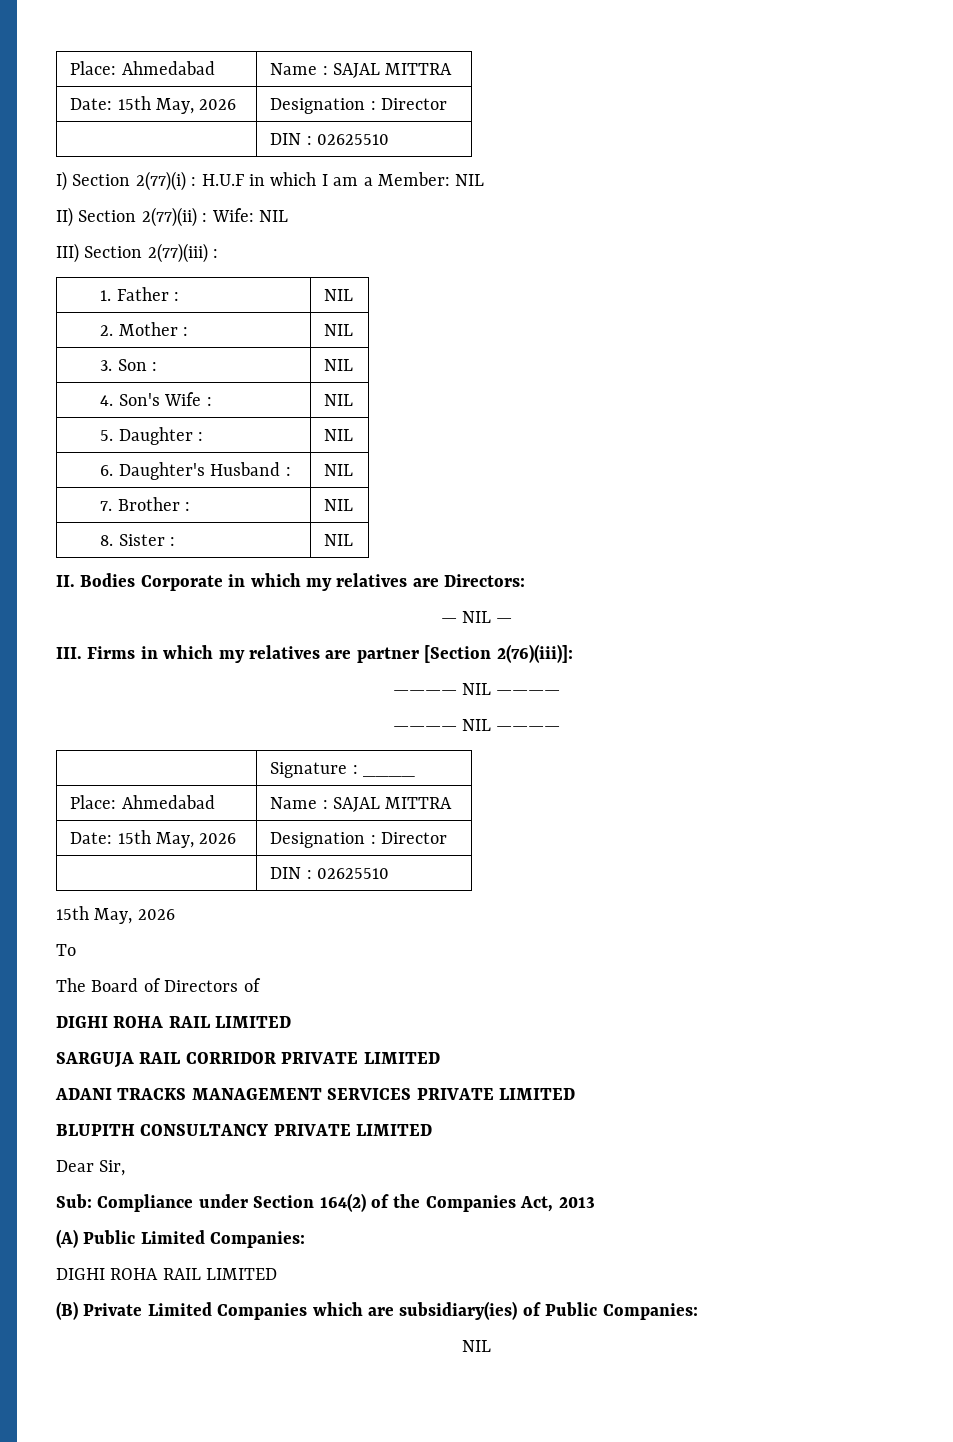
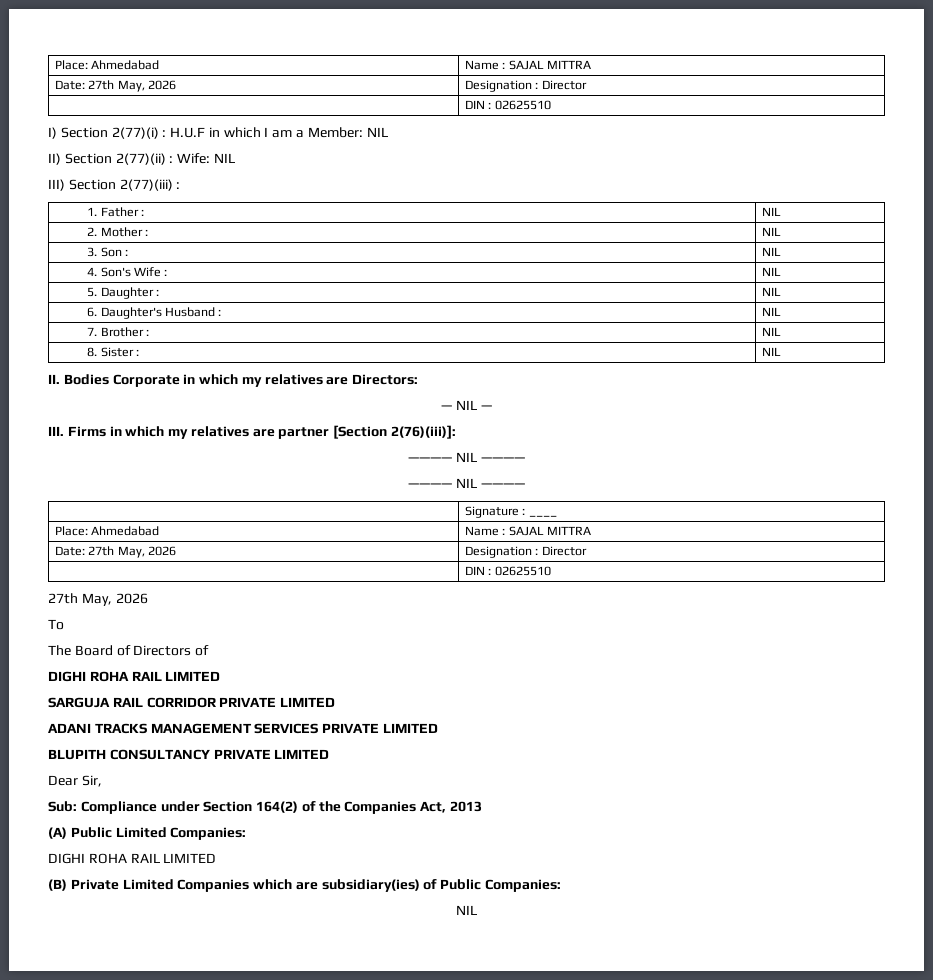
[70,61,215,75] [270,63,453,78] [70,96,151,110] Place: Ahmedabad | Name : SAJAL MITTRA // Date: 15th -> [54,60,160,70] [464,60,591,70] [54,80,115,90] Place: Ahmedabad | Name : SAJAL MITTRA // Date: 27th
[117,830,237,848] [270,832,447,848] [270,867,389,879] [56,906,89,920] 15th May, 2026 | Designation : Director // | DIN : 02625510 // 15th -> [88,546,176,558] [464,546,587,558] [464,566,551,576] [48,593,78,604] 27th May, 2026 | Designation : Director // | DIN : 02625510 // 27th

